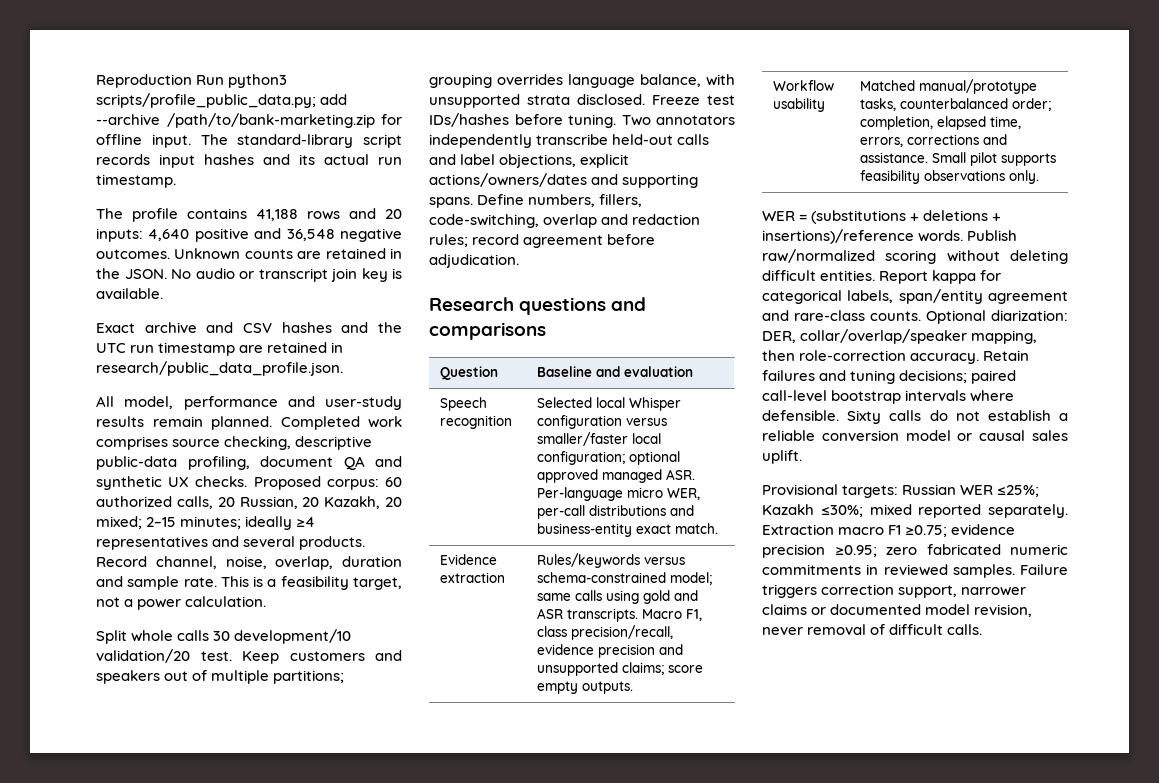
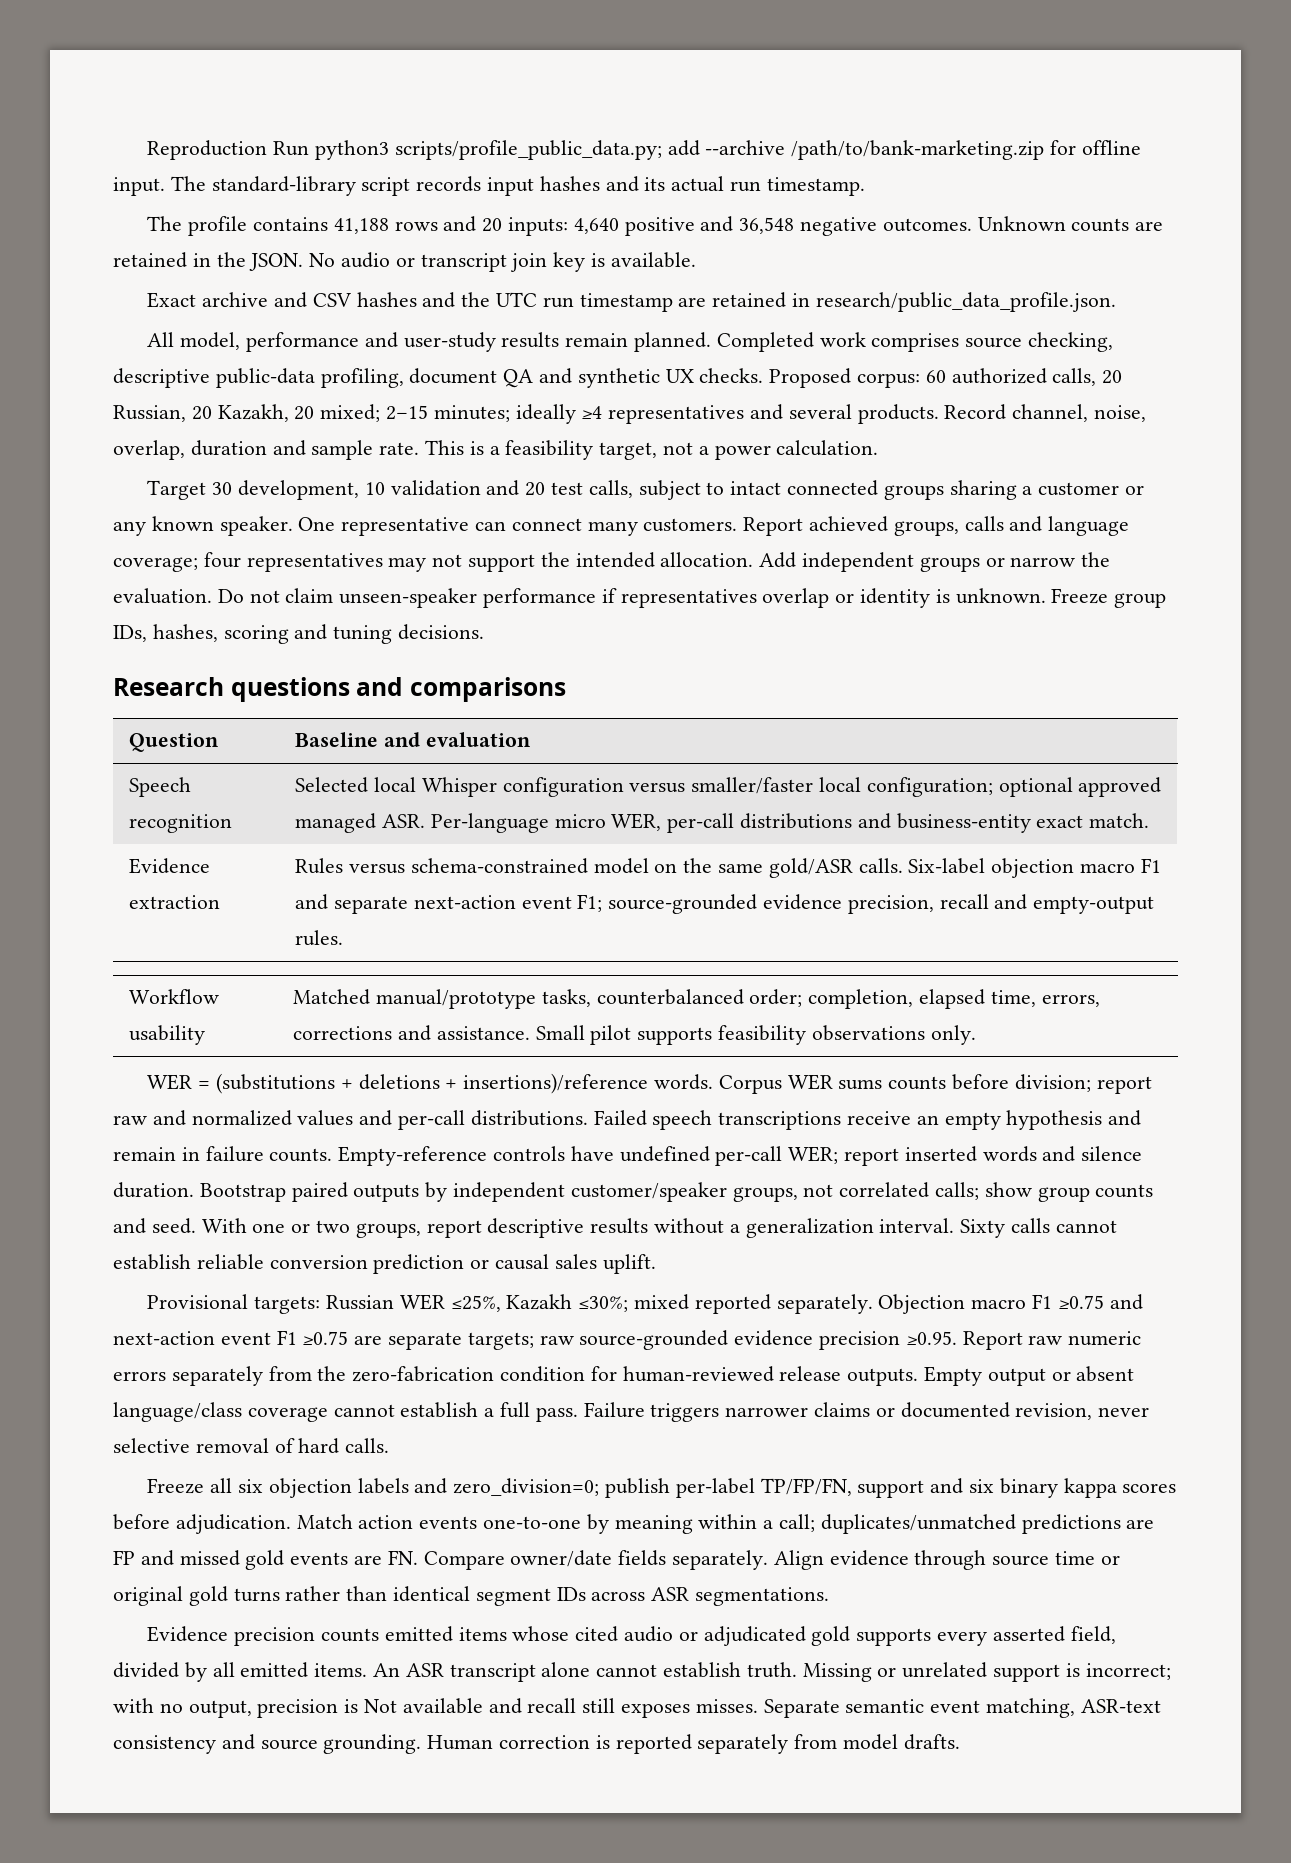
[96,629,352,644] [96,649,402,664] [96,670,345,684] [429,74,735,88] [429,94,735,108] [429,113,735,128] [429,134,710,148] [429,154,630,168] [429,173,699,188] [429,194,643,208] [429,214,701,228] [429,234,656,248] [429,254,519,268] Split whole calls 30 development/10 validation/20 test. Keep customers and speakers out of multiple partitions; grouping overrides language balance, with unsupported strata disclosed. Freeze test IDs/hashes before tuning. Two annotators independently transcribe held-out calls and label objections, explicit actions/owners/dates and supporting spans. Define numbers, fillers, code-switching, overlap and redaction rules; record agreement before adjudication. -> [147,480,1145,500] [113,516,1130,536] [113,552,1111,572] [113,588,1167,608] [113,624,485,644] Target 30 development, 10 validation and 20 test calls, subject to intact connected groups sharing a customer or any known speaker. One representative can connect many customers. Report achieved groups, calls and language coverage; four representatives may not support the intended allocation. Add independent groups or narrow the evaluation. Do not claim unseen-speaker performance if representatives overlap or identity is unknown. Freeze group IDs, hashes, scoring and tuning decisions.
[537,553,641,568] Rules/keywords -> [295,858,344,874] Rules
[670,572,713,585] [537,590,699,604] [537,608,703,622] [537,625,674,640] [537,644,684,658] [537,662,704,676] [537,681,634,694] model; same calls using gold and ASR transcripts. Macro F1, class precision/recall, evidence precision and unsupported claims; score empty outputs. -> [593,858,1161,878] [295,894,1155,914] [295,930,344,946] model on the same gold/ASR calls. Six-label objection macro F1 and separate next-action event F1; source-grounded evidence precision, recall and empty-output rules.
[967,230,1018,241] [762,249,1068,264] [762,270,1002,284] [762,289,1068,304] [762,310,1068,324] [762,329,1038,344] [762,350,1030,364] [762,370,1017,384] [762,390,1015,404] [762,410,1068,424] Publish raw/normalized scoring without deleting difficult entities. Report kappa for categorical labels, span/entity agreement and rare-class counts. Optional diarization: DER, collar/overlap/speaker mapping, then role-correction accuracy. Retain failures and tuning decisions; paired call-level bootstrap intervals where defensible. Sixty calls do not establish a -> [718,1074,1152,1094] [113,1110,1142,1130] [113,1146,1143,1166] [113,1182,1154,1202] [113,1218,1117,1238] [113,1254,191,1270] Corpus WER sums counts before division; report raw and normalized values and per-call distributions. Failed speech transcriptions receive an empty hypothesis and remain in failure counts. Empty-reference controls have undefined per-call WER; report inserted words and silence duration. Bootstrap paired outputs by independent customer/speaker groups, not correlated calls; show group counts and seed. With one or two groups, report descriptive results without a generalization interval. Sixty calls cannot establish
[905,430,951,441] model -> [373,1254,465,1274] prediction
[997,485,1040,497] ≤25%; -> [450,1295,501,1312] ≤25%,
[762,524,1016,537] [762,544,1068,558] [762,564,1068,578] [762,584,958,598] Extraction macro F1 ≥0.75; evidence precision ≥0.95; zero fabricated numeric commitments in reviewed samples. Failure triggers correction support, -> [878,1294,1143,1314] [113,1330,1142,1350] [113,1366,1135,1386] [113,1402,720,1422] Objection macro F1 ≥0.75 and next-action event F1 ≥0.75 are separate targets; raw source-grounded evidence precision ≥0.95. Report raw numeric errors separately from the zero-fabrication condition for human-reviewed release outputs. Empty output or absent language/class coverage cannot establish a full pass. Failure triggers
[925,604,971,615] model -> (1010, 1410) none
(803, 631) none -> [113,1438,190,1453] selective
[889,624,983,635] difficult calls. -> [298,1438,390,1454] [147,1478,1177,1498] [113,1514,1155,1534] [113,1550,1120,1570] [113,1586,830,1606] [147,1626,1116,1646] [113,1662,1171,1682] [113,1698,1161,1718] [113,1734,960,1754] hard calls. // Freeze all six objection labels and zero_division=0; publish per-label TP/FP/FN, support and six binary kappa scores before adjudication. Match action events one-to-one by meaning within a call; duplicates/unmatched predictions are FP and missed gold events are FN. Compare owner/date fields separately. Align evidence through source time or original gold turns rather than identical segment IDs across ASR segmentations. // Evidence precision counts emitted items whose cited audio or adjudicated gold supports every asserted field, divided by all emitted items. An ASR transcript alone cannot establish truth. Missing or unrelated support is incorrect; with no output, precision is Not available and recall still exposes misses. Separate semantic event matching, ASR-text consistency and source grounding. Human correction is reported separately from model drafts.

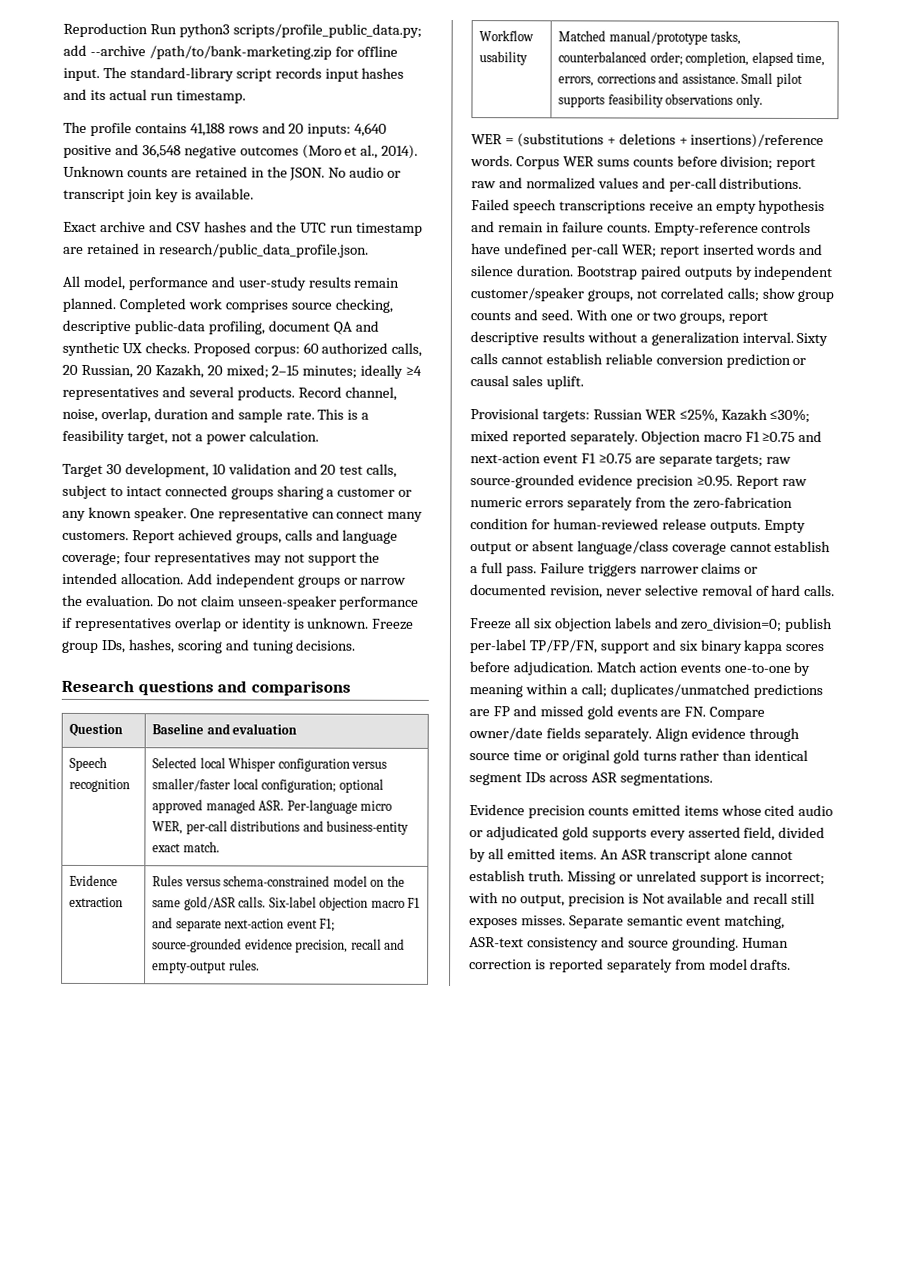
[882,218,972,232] outcomes. -> [239,144,419,159] outcomes (Moro et al., 2014).

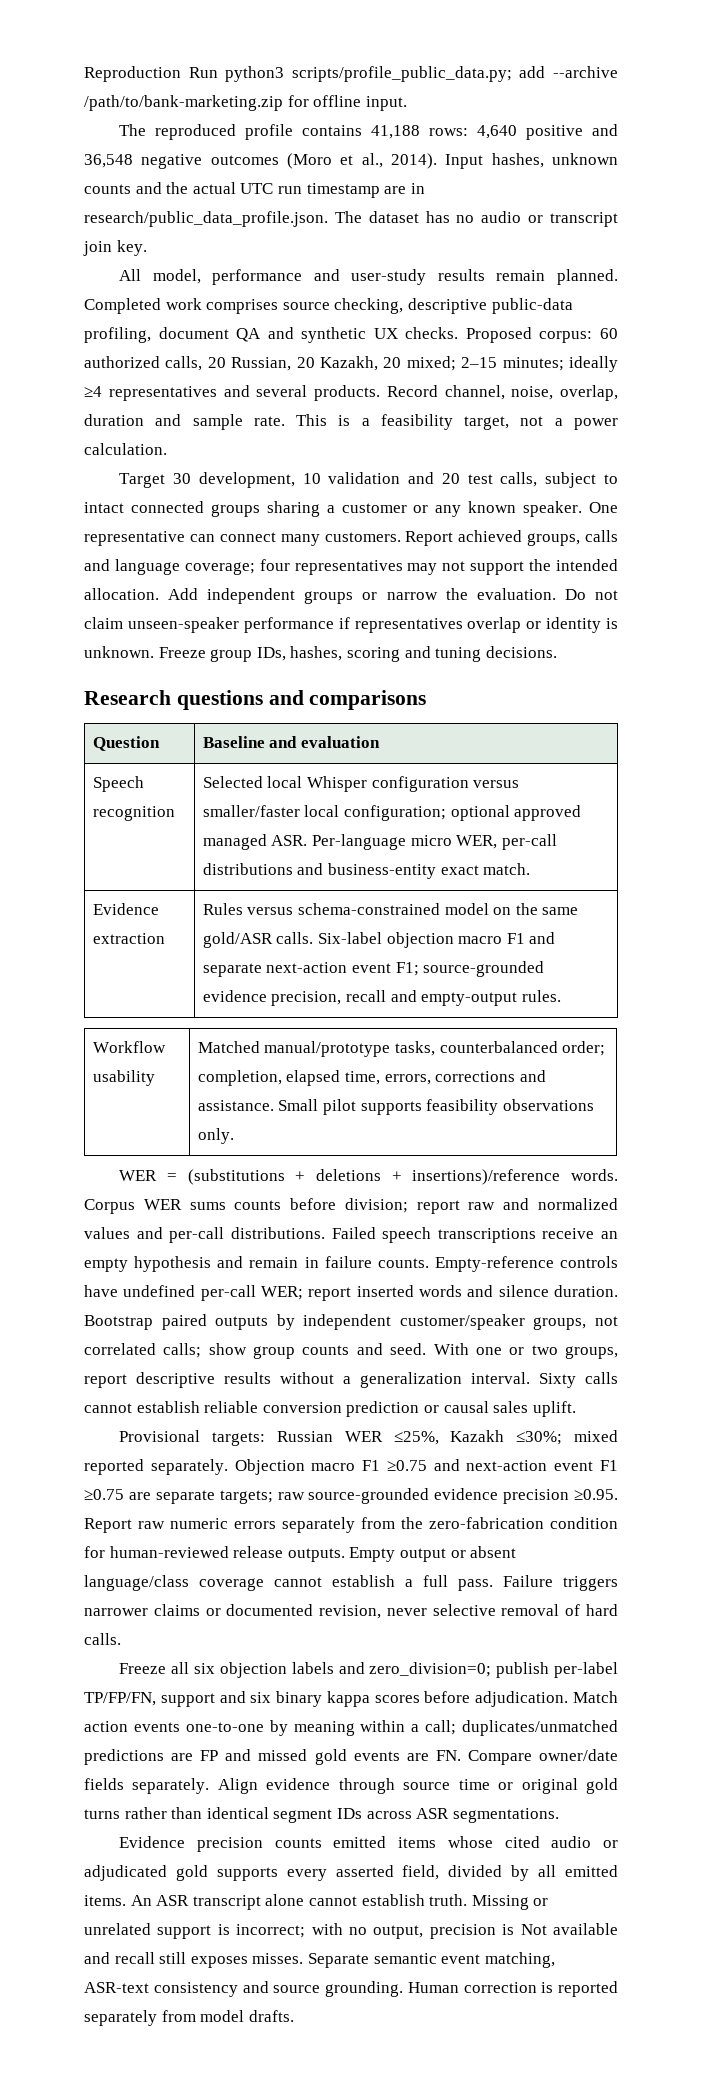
[102,67,405,82] [63,88,246,104] [63,121,87,133] The standard-library script records input hashes and its actual run timestamp. // The -> [119,124,237,140] // The reproduced
[227,122,352,137] rows and 20 inputs: -> [429,128,469,136] rows:
[63,165,402,181] [63,188,254,203] [63,221,424,236] [63,242,369,258] Unknown counts are retained in the JSON. No audio or transcript join key is available. // Exact archive and CSV hashes and the UTC run timestamp are retained in research/public_data_profile.json. -> [445,153,618,169] [84,182,425,198] [84,211,618,227] [83,240,147,256] Input hashes, unknown counts and the actual UTC run timestamp are in research/public_data_profile.json. The dataset has no audio or transcript join key.

